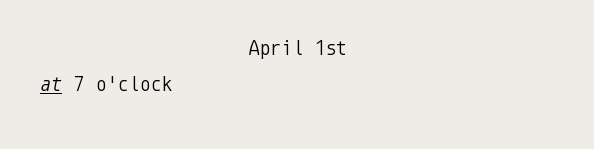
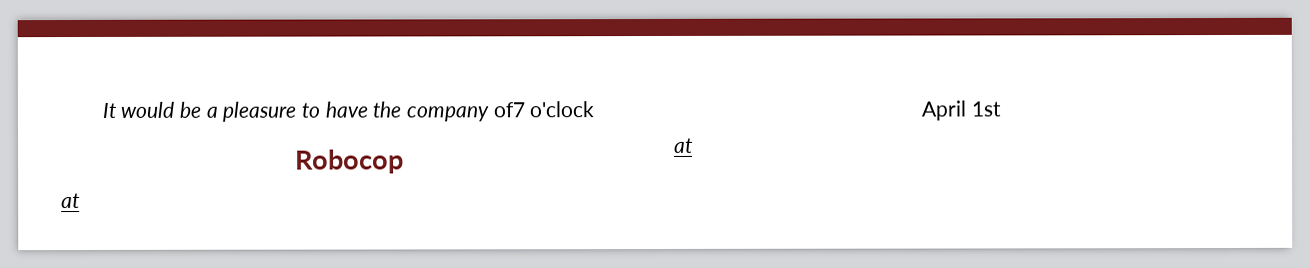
(247, 49) none -> [101,101,595,122] [294,149,404,174] [61,193,81,209] It would be a pleasure to have the company of7 o'clock // Robocop // at //
[73,76,172,91] 7 o'clock -> (694, 145) none

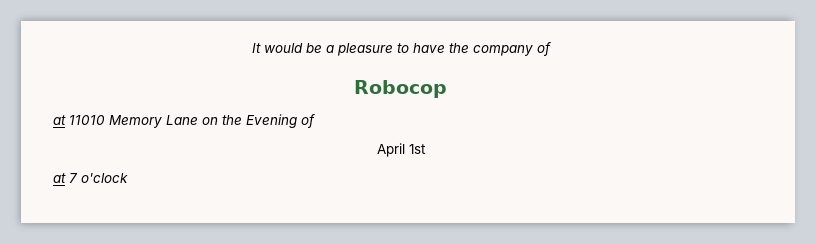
[492,101,595,118] of7 o'clock -> [536,42,551,56] of
(81, 201) none -> [69,114,315,128] 11010 Memory Lane on the Evening of
(694, 145) none -> [69,173,128,183] 7 o'clock

